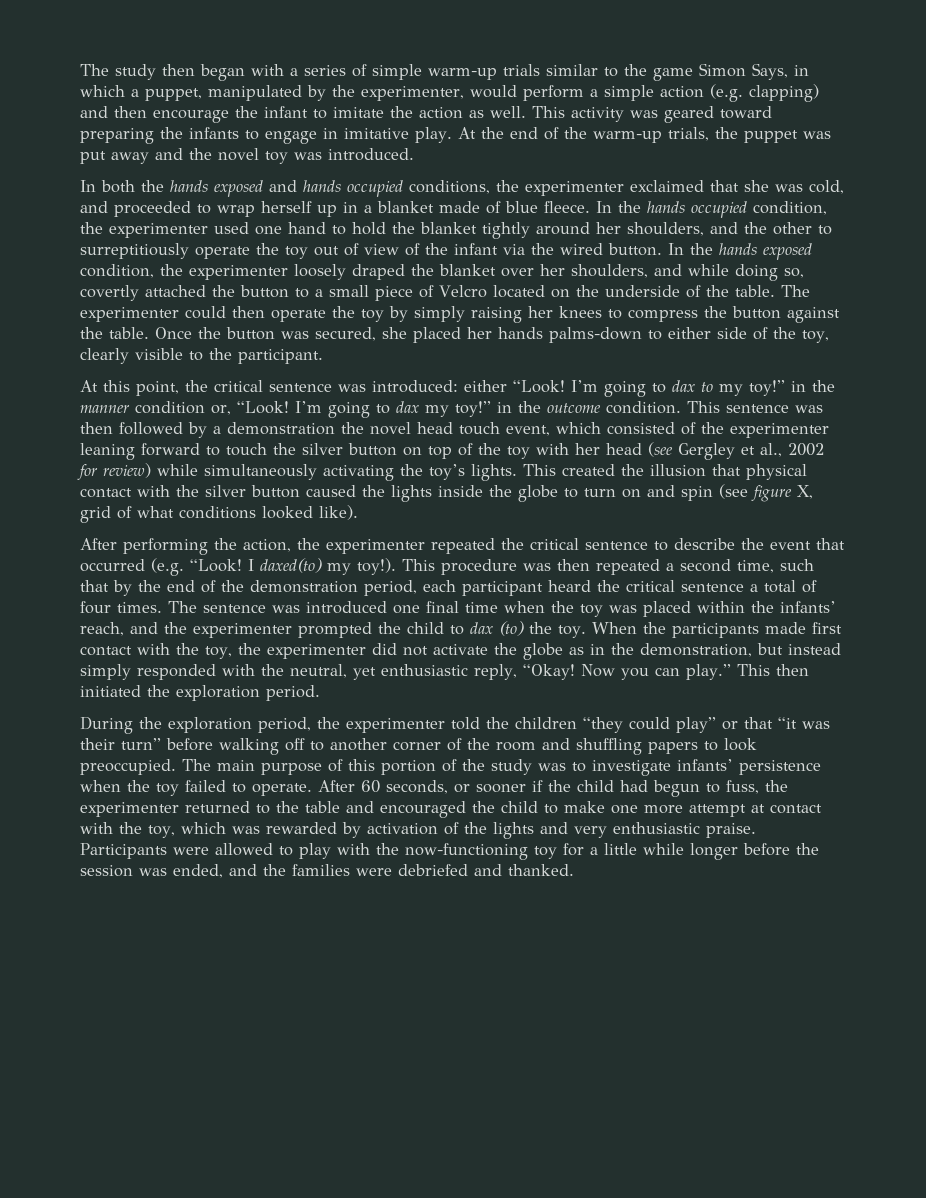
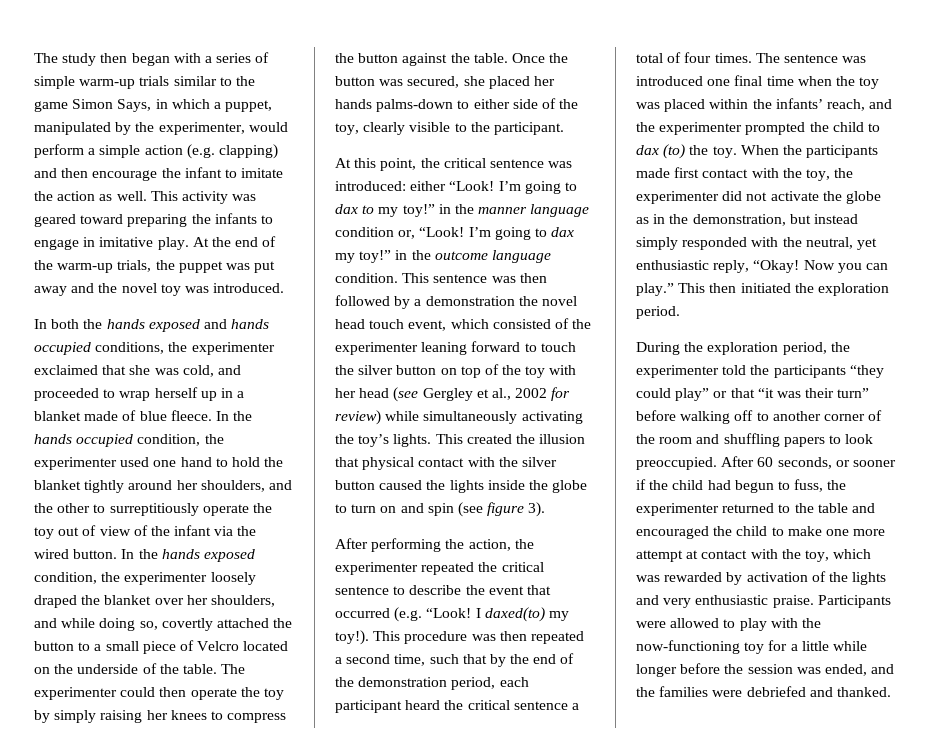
(130, 409) none -> [530,204,590,217] language
(601, 408) none -> [491,250,551,263] language
[797,485,813,499] [80,505,358,523] X, grid of what conditions looked like). -> [528,502,546,517] 3).
[515,717,577,729] children -> [773,365,846,378] participants
[182,759,821,776] [80,780,312,796] The main purpose of this portion of the study was to investigate infants’ persistence when the toy failed to operate. -> (717, 463) none

